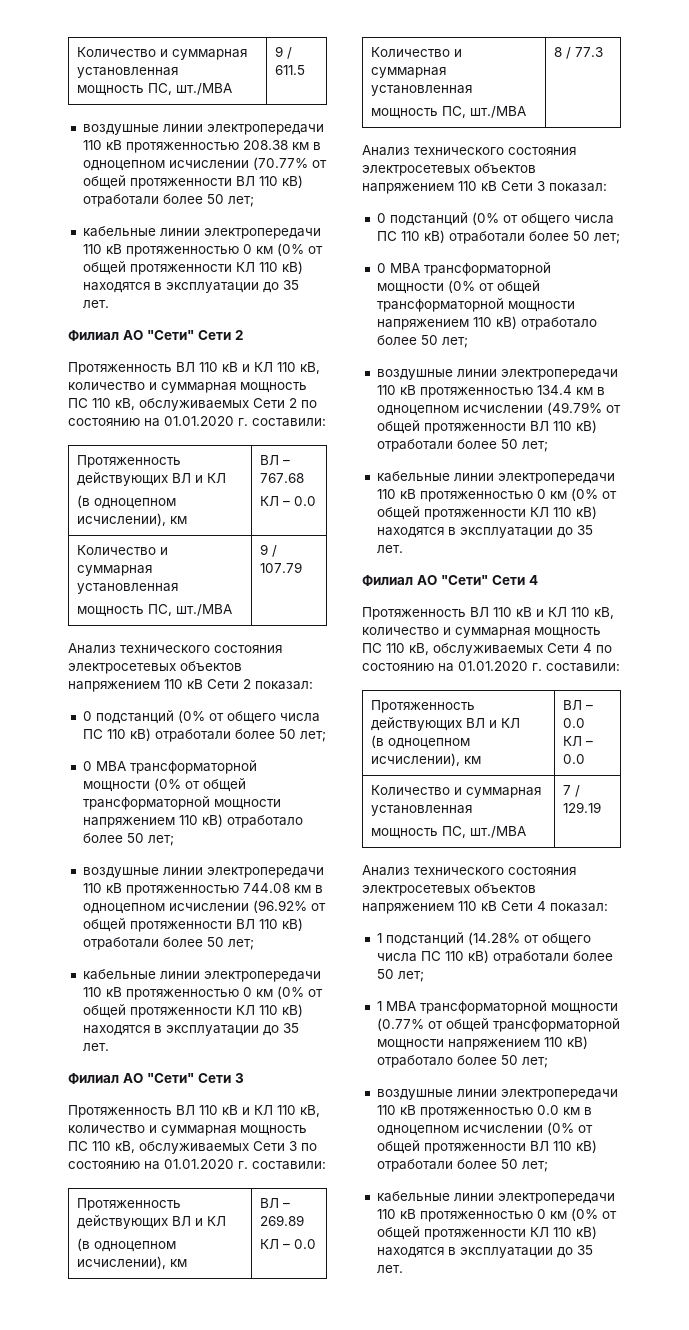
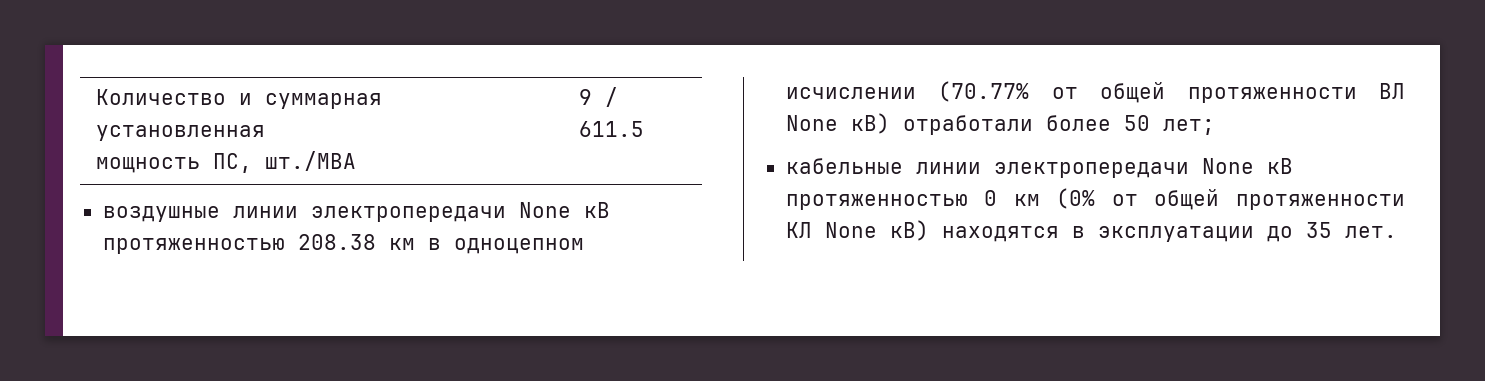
[206,124,324,135] [82,140,102,150] электропередачи 110 -> [310,202,571,222] электропередачи None
[235,175,303,188] [82,194,254,207] [82,226,321,239] [82,243,323,257] [82,261,303,275] [82,280,299,293] [82,300,109,308] [68,330,244,341] [68,362,320,375] [68,382,307,393] [68,398,317,411] [68,416,326,427] [76,455,181,468] [76,472,226,486] [76,495,176,509] [76,513,187,526] [259,455,290,465] [259,473,304,483] [259,496,316,506] [76,545,168,555] [76,565,152,576] [76,583,178,594] [76,604,232,617] [259,544,277,557] [259,562,302,573] [68,643,282,654] [68,661,242,674] [68,679,313,692] [82,710,320,724] [82,728,326,742] [82,760,257,774] [82,778,246,792] [82,796,281,810] [82,814,303,828] [82,833,174,846] [82,867,324,878] [82,883,323,896] [82,900,326,914] [82,918,303,932] [82,937,254,950] [82,969,321,982] [82,986,323,1000] [82,1004,303,1018] [82,1023,299,1036] [82,1043,109,1051] [68,1073,244,1084] [68,1105,320,1118] [68,1125,307,1136] [68,1141,317,1154] [68,1159,326,1170] [76,1198,181,1211] [76,1215,226,1229] [76,1238,176,1252] [76,1256,187,1269] [259,1198,290,1208] [259,1215,304,1226] [259,1239,316,1249] [370,47,462,57] [370,67,446,78] [370,85,472,96] [370,106,526,119] [553,47,603,59] [362,145,576,156] [362,163,536,176] [362,181,607,194] [376,212,614,226] [376,230,620,244] [376,262,551,276] [376,280,540,294] [376,298,575,312] [376,316,597,330] [376,335,468,348] [376,369,618,380] [376,385,605,398] [376,402,621,416] [376,420,597,434] [376,439,548,452] [376,471,615,484] [376,488,617,502] [376,506,597,520] [376,525,593,538] [376,545,403,553] [362,575,538,586] [362,607,614,620] [362,627,601,638] [362,643,612,656] [362,661,620,672] [370,700,475,713] [370,717,520,731] [370,735,470,749] [370,753,481,766] [562,700,593,710] [562,718,585,728] [562,736,593,746] [562,754,585,764] [370,785,541,798] [370,805,472,816] [370,826,526,839] [562,785,580,797] [562,802,601,813] [362,865,576,876] [362,883,536,896] [362,901,608,914] [376,932,591,946] [376,950,613,964] [376,969,424,982] [376,1000,618,1014] [376,1018,620,1032] [376,1036,588,1050] [376,1055,548,1068] [376,1089,618,1100] [376,1105,592,1118] [376,1122,593,1136] [376,1140,597,1154] [376,1159,548,1172] [376,1191,615,1204] [376,1208,617,1222] [376,1226,597,1240] [376,1245,593,1258] [376,1265,403,1273] ВЛ 110 кВ) отработали более 50 лет; // кабельные линии электропередачи 110 кВ протяженностью 0 км (0% от общей протяженности КЛ 110 кВ) находятся в эксплуатации до 35 лет. // Филиал АО "Сети" Сети 2 // Протяженность ВЛ 110 кВ и КЛ 110 кВ, количество и суммарная мощность ПС 110 кВ, обслуживаемых Сети 2 по состоянию на 01.01.2020 г. составили: // Протяженность действующих ВЛ и КЛ // (в одноцепном исчислении), км | ВЛ – 767.68 // КЛ – 0.0 // Количество и суммарная установленная // мощность ПС, шт./МВА | 9 / 107.79 // Анализ технического состояния электросетевых объектов напряжением 110 кВ Сети 2 показал: // 0 подстанций (0% от общего числа ПС 110 кВ) отработали более 50 лет; // 0 МВА трансформаторной мощности (0% от общей трансформаторной мощности напряжением 110 кВ) отработало более 50 лет; // воздушные линии электропередачи 110 кВ протяженностью 744.08 км в одноцепном исчислении (96.92% от общей протяженности ВЛ 110 кВ) отработали более 50 лет; // кабельные линии электропередачи 110 кВ протяженностью 0 км (0% от общей протяженности КЛ 110 кВ) находятся в эксплуатации до 35 лет. // Филиал АО "Сети" Сети 3 // Протяженность ВЛ 110 кВ и КЛ 110 кВ, количество и суммарная мощность ПС 110 кВ, обслуживаемых Сети 3 по состоянию на 01.01.2020 г. составили: // Протяженность действующих ВЛ и КЛ // (в одноцепном исчислении), км | ВЛ – 269.89 // КЛ – 0.0 // Количество и суммарная установленная // мощность ПС, шт./МВА | 8 / 77.3 // Анализ технического состояния электросетевых объектов напряжением 110 кВ Сети 3 показал: // 0 подстанций (0% от общего числа ПС 110 кВ) отработали более 50 лет; // 0 МВА трансформаторной мощности (0% от общей трансформаторной мощности напряжением 110 кВ) отработало более 50 лет; // воздушные линии электропередачи 110 кВ протяженностью 134.4 км в одноцепном исчислении (49.79% от общей протяженности ВЛ 110 кВ) отработали более 50 лет; // кабельные линии электропередачи 110 кВ протяженностью 0 км (0% от общей протяженности КЛ 110 кВ) находятся в эксплуатации до 35 лет. // Филиал АО "Сети" Сети 4 // Протяженность ВЛ 110 кВ и КЛ 110 кВ, количество и суммарная мощность ПС 110 кВ, обслуживаемых Сети 4 по состоянию на 01.01.2020 г. составили: // Протяженность действующих ВЛ и КЛ // (в одноцепном исчислении), км | ВЛ – 0.0 // КЛ – 0.0 // Количество и суммарная установленная // мощность ПС, шт./МВА | 7 / 129.19 // Анализ технического состояния электросетевых объектов напряжением 110 кВ Сети 4 показал: // 1 подстанций (14.28% от общего числа ПС 110 кВ) отработали более 50 лет; // 1 МВА трансформаторной мощности (0.77% от общей трансформаторной мощности напряжением 110 кВ) отработало более 50 лет; // воздушные линии электропередачи 110 кВ протяженностью 0.0 км в одноцепном исчислении (0% от общей протяженности ВЛ 110 кВ) отработали более 50 лет; // кабельные линии электропередачи 110 кВ протяженностью 0 км (0% от общей протяженности КЛ 110 кВ) находятся в эксплуатации до 35 лет. -> [1379,83,1405,99] [785,113,1215,135] [785,158,1293,178] [785,188,1405,210] [785,220,1397,242] ВЛ None кВ) отработали более 50 лет; // кабельные линии электропередачи None кВ протяженностью 0 км (0% от общей протяженности КЛ None кВ) находятся в эксплуатации до 35 лет.

